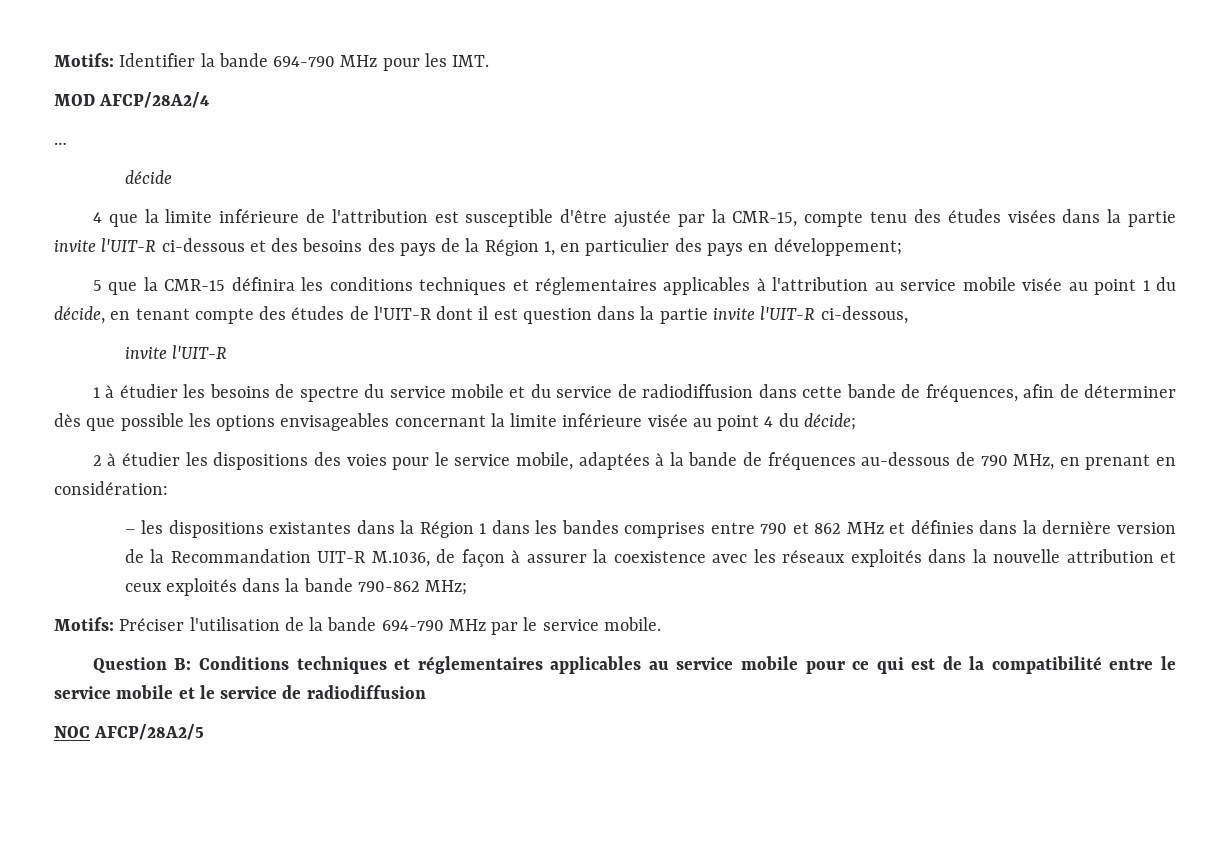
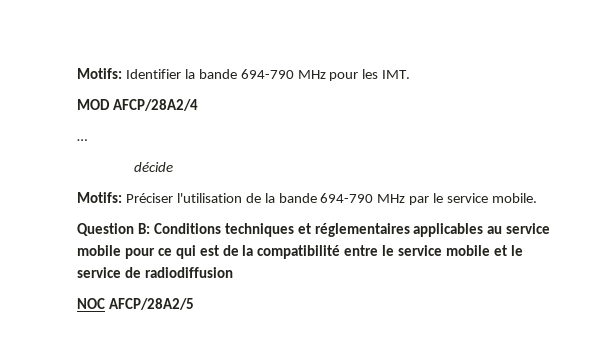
[92,209,1176,228] [54,238,902,256] [92,277,1176,295] [54,306,908,324] [124,345,227,359] [92,384,1176,402] [54,413,856,431] [92,452,1176,470] [54,481,168,495] [124,520,1176,538] [124,549,1177,567] [124,578,468,596] // 4 que la limite inférieure de l'attribution est susceptible d'être ajustée par la CMR-15, compte tenu des études visées dans la partie invite l'UIT-R ci-dessous et des besoins des pays de la Région 1, en particulier des pays en développement; // 5 que la CMR-15 définira les conditions techniques et réglementaires applicables à l'attribution au service mobile visée au point 1 du décide, en tenant compte des études de l'UIT-R dont il est question dans la partie invite l'UIT-R ci-dessous, // invite l'UIT-R // 1 à étudier les besoins de spectre du service mobile et du service de radiodiffusion dans cette bande de fréquences, afin de déterminer dès que possible les options envisageables concernant la limite inférieure visée au point 4 du décide; // 2 à étudier les dispositions des voies pour le service mobile, adaptées à la bande de fréquences au-dessous de 790 MHz, en prenant en considération: // – les dispositions existantes dans la Région 1 dans les bandes comprises entre 790 et 862 MHz et définies dans la dernière version de la Recommandation UIT-R M.1036, de façon à assurer la coexistence avec les réseaux exploités dans la nouvelle attribution et ceux exploités dans la bande 790-862 MHz; -> (173, 167) none

